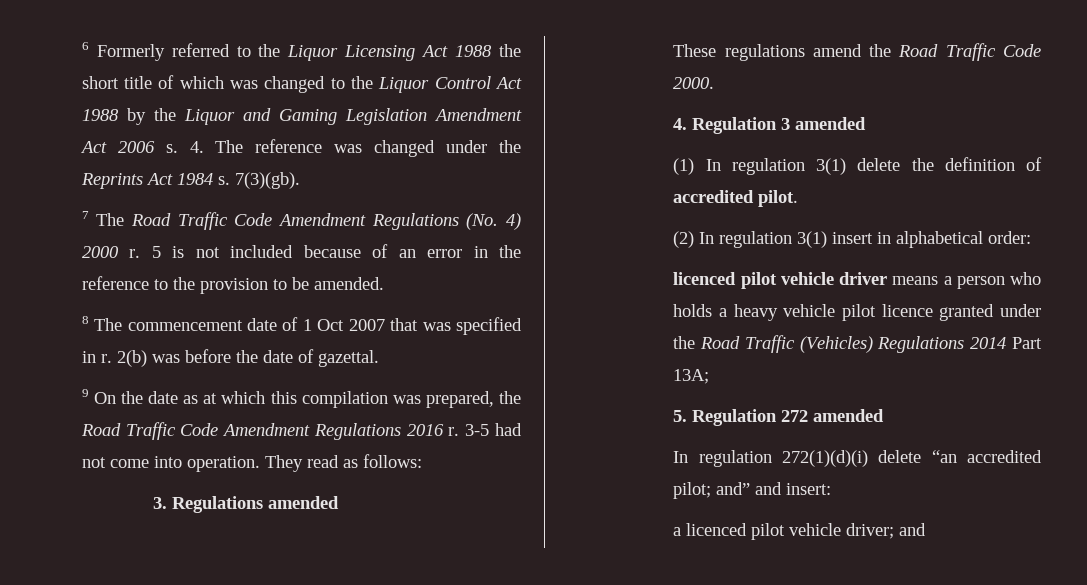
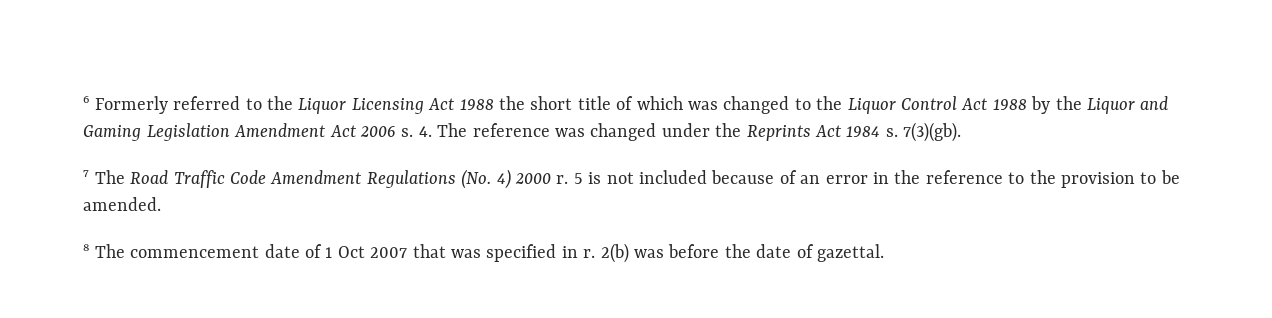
[81,389,521,408] [80,422,522,440] [81,454,422,472] [153,496,340,513] [673,43,1041,61] [673,77,715,89] [673,117,867,134] [673,157,1042,175] [673,190,799,207] [673,231,1032,248] [673,272,1041,289] [673,304,1041,321] [673,335,1042,353] [673,369,710,384] [673,409,885,426] [673,450,1042,467] [673,482,832,499] [673,523,927,540] // 9 On the date as at which this compilation was prepared, the Road Traffic Code Amendment Regulations 2016 r. 3-5 had not come into operation. They read as follows: // 3. Regulations amended // These regulations amend the Road Traffic Code 2000. // 4. Regulation 3 amended // (1) In regulation 3(1) delete the definition of accredited pilot. // (2) In regulation 3(1) insert in alphabetical order: // licenced pilot vehicle driver means a person who holds a heavy vehicle pilot licence granted under the Road Traffic (Vehicles) Regulations 2014 Part 13A; // 5. Regulation 272 amended // In regulation 272(1)(d)(i) delete “an accredited pilot; and” and insert: // a licenced pilot vehicle driver; and -> (885, 253) none

